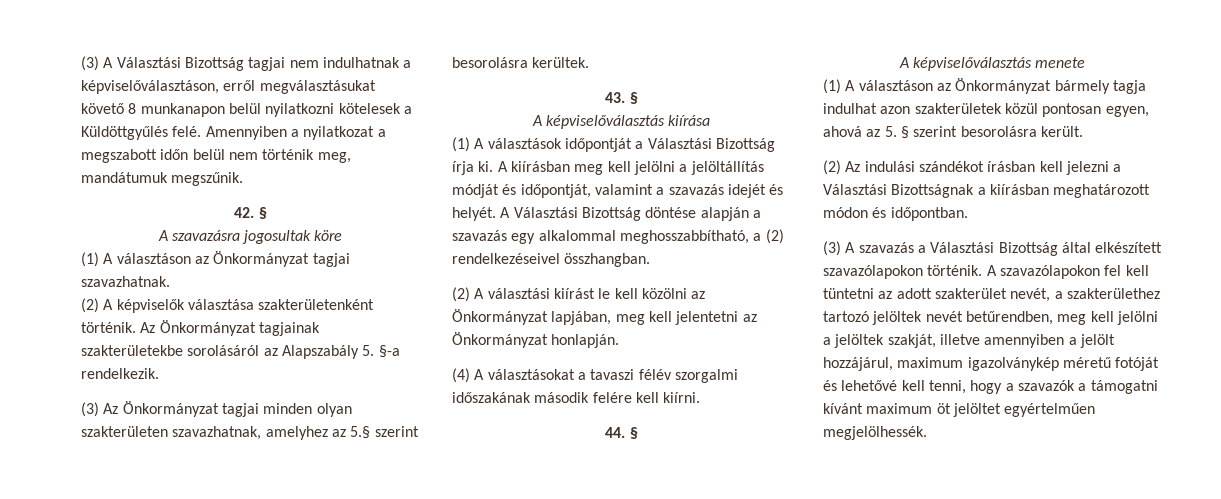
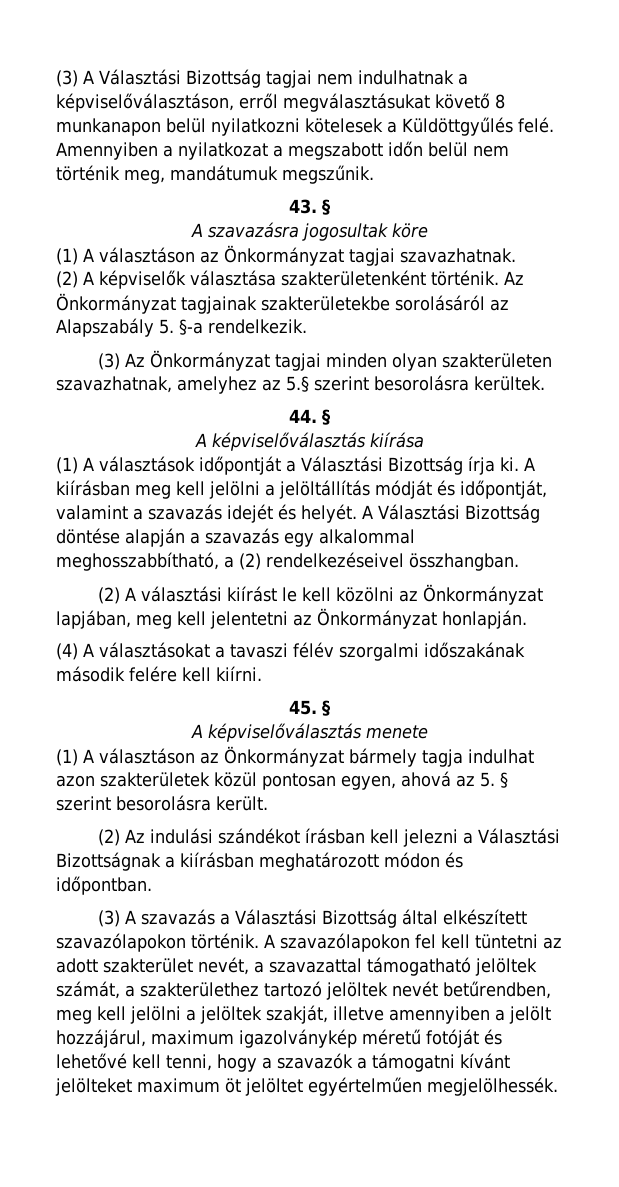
[234,207,255,218] 42. -> [289,199,317,214] 43.
[605,92,626,103] 43. -> [289,409,317,423] 44.
[605,427,626,438] 44. -> [289,700,317,715] 45.
(1063, 295) none -> [269,957,537,976] [56,981,135,999] szavazattal támogatható jelöltek számát, a
(863, 408) none -> [55,1078,132,1096] jelölteket

